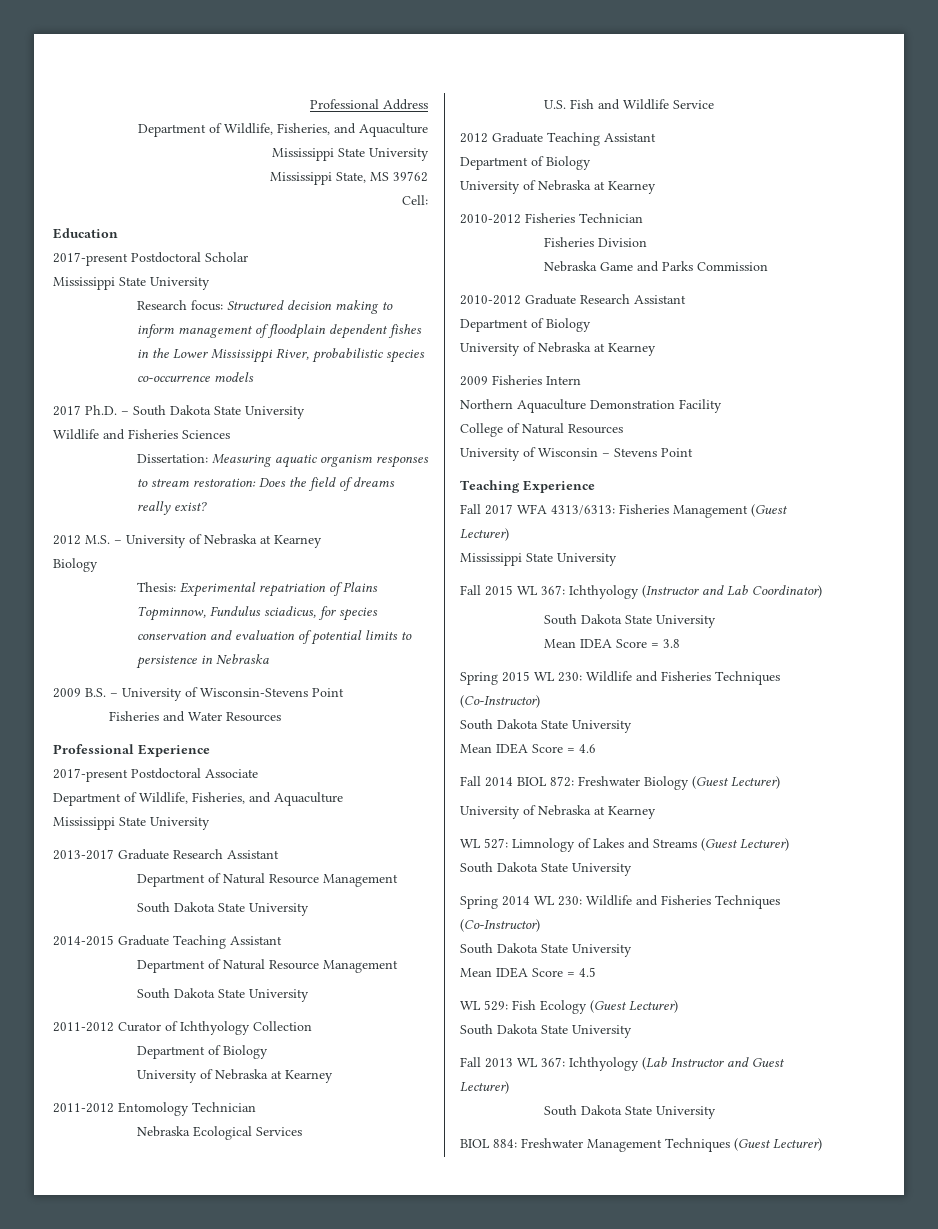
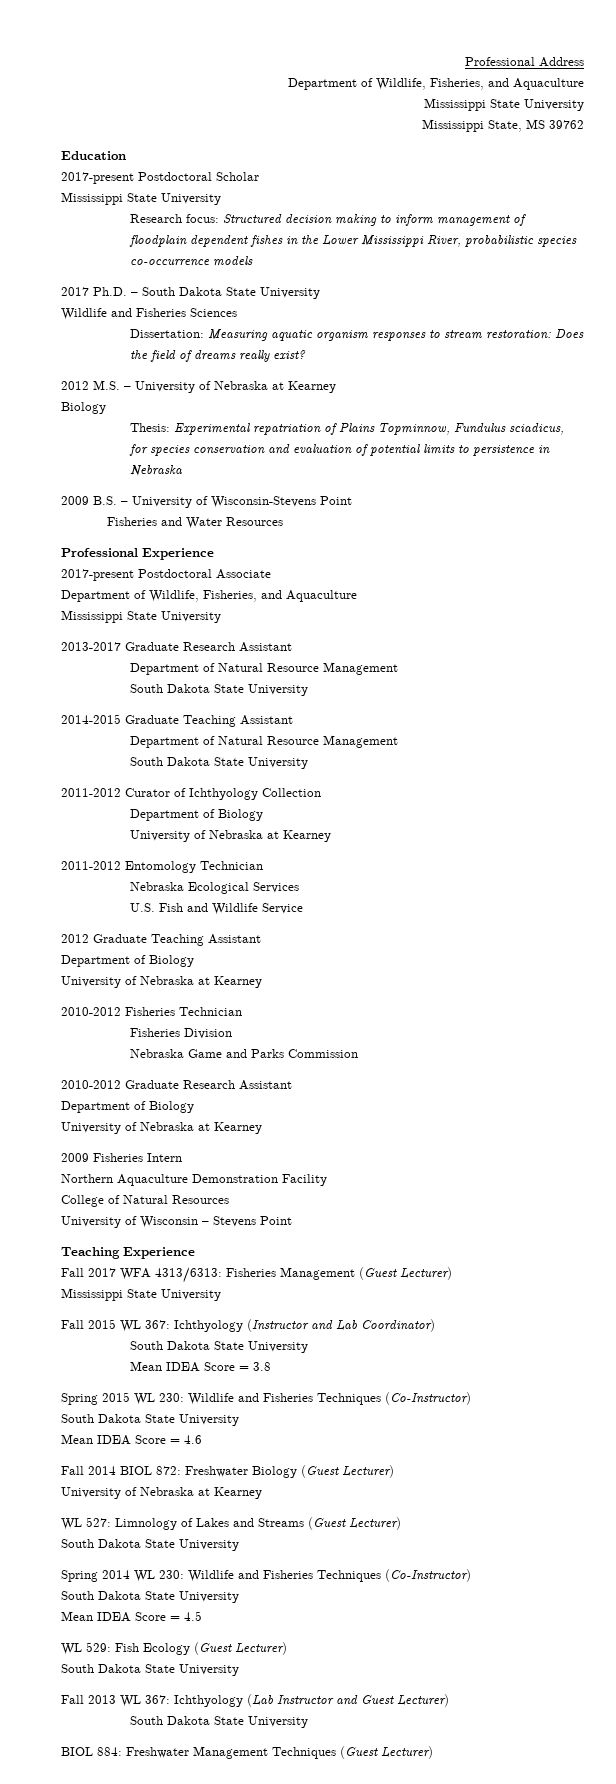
[402,195,428,205] // Cell: -> (584, 124) none

